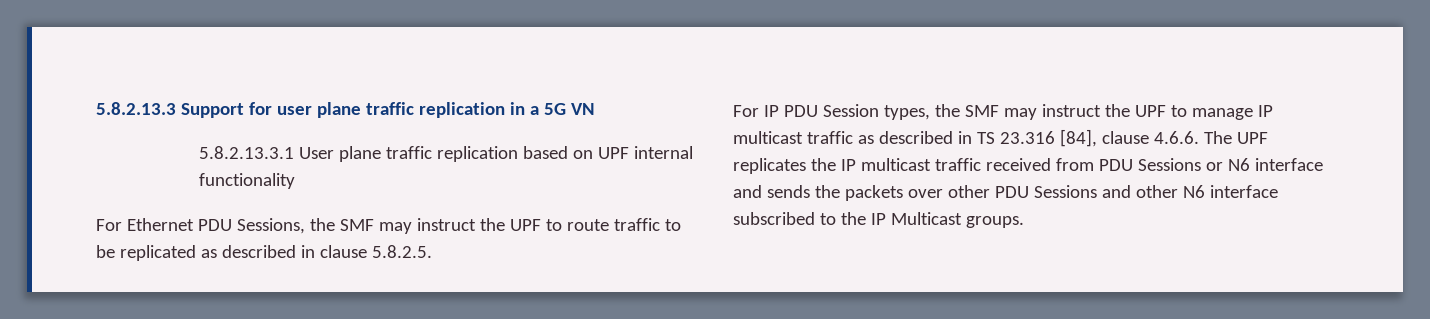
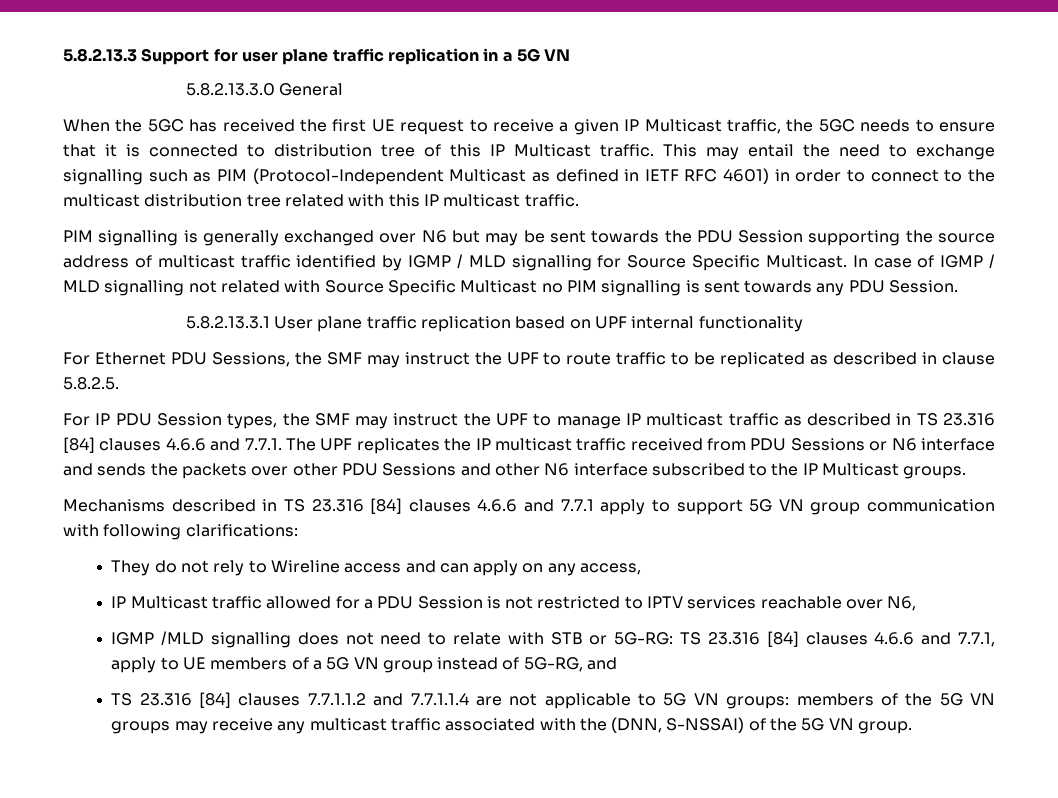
(595, 109) none -> [185,83,344,96] [63,119,995,135] [63,144,995,160] [63,168,995,185] [63,194,579,207] [63,230,995,246] [63,254,996,271] [63,280,959,296] // 5.8.2.13.3.0 General // When the 5GC has received the first UE request to receive a given IP Multicast traffic, the 5GC needs to ensure that it is connected to distribution tree of this IP Multicast traffic. This may entail the need to exchange signalling such as PIM (Protocol-Independent Multicast as defined in IETF RFC 4601) in order to connect to the multicast distribution tree related with this IP multicast traffic. // PIM signalling is generally exchanged over N6 but may be sent towards the PDU Session supporting the source address of multicast traffic identified by IGMP / MLD signalling for Source Specific Multicast. In case of IGMP / MLD signalling not related with Source Specific Multicast no PIM signalling is sent towards any PDU Session.
[1059,129,1199,147] [84], clause 4.6.6. -> [63,437,282,453] [84] clauses 4.6.6 and 7.7.1.
(1024, 222) none -> [63,498,995,515] [63,524,298,540] [111,560,642,576] [111,596,917,611] [111,631,995,648] [111,657,618,673] [111,692,995,709] [111,717,913,734] // Mechanisms described in TS 23.316 [84] clauses 4.6.6 and 7.7.1 apply to support 5G VN group communication with following clarifications: // They do not rely to Wireline access and can apply on any access, // IP Multicast traffic allowed for a PDU Session is not restricted to IPTV services reachable over N6, // IGMP /MLD signalling does not need to relate with STB or 5G-RG: TS 23.316 [84] clauses 4.6.6 and 7.7.1, apply to UE members of a 5G VN group instead of 5G-RG, and // TS 23.316 [84] clauses 7.7.1.1.2 and 7.7.1.1.4 are not applicable to 5G VN groups: members of the 5G VN groups may receive any multicast traffic associated with the (DNN, S-NSSAI) of the 5G VN group.

